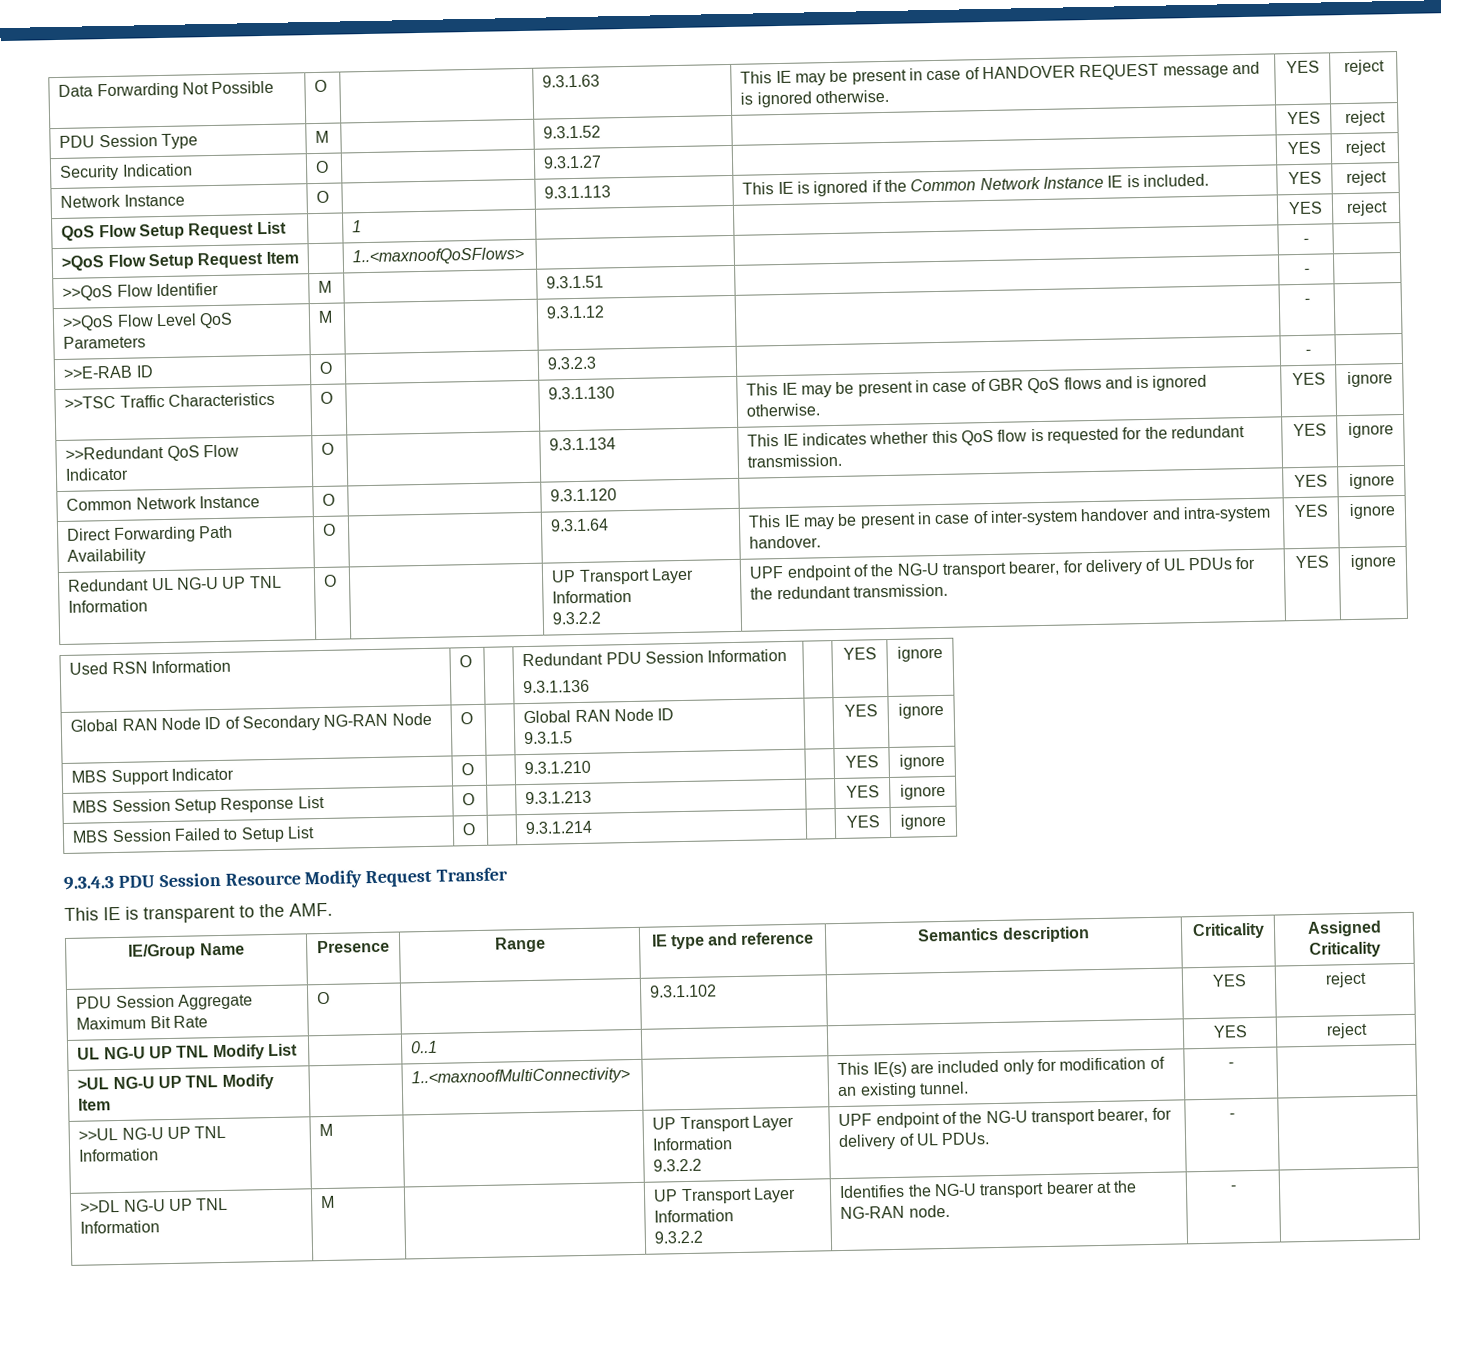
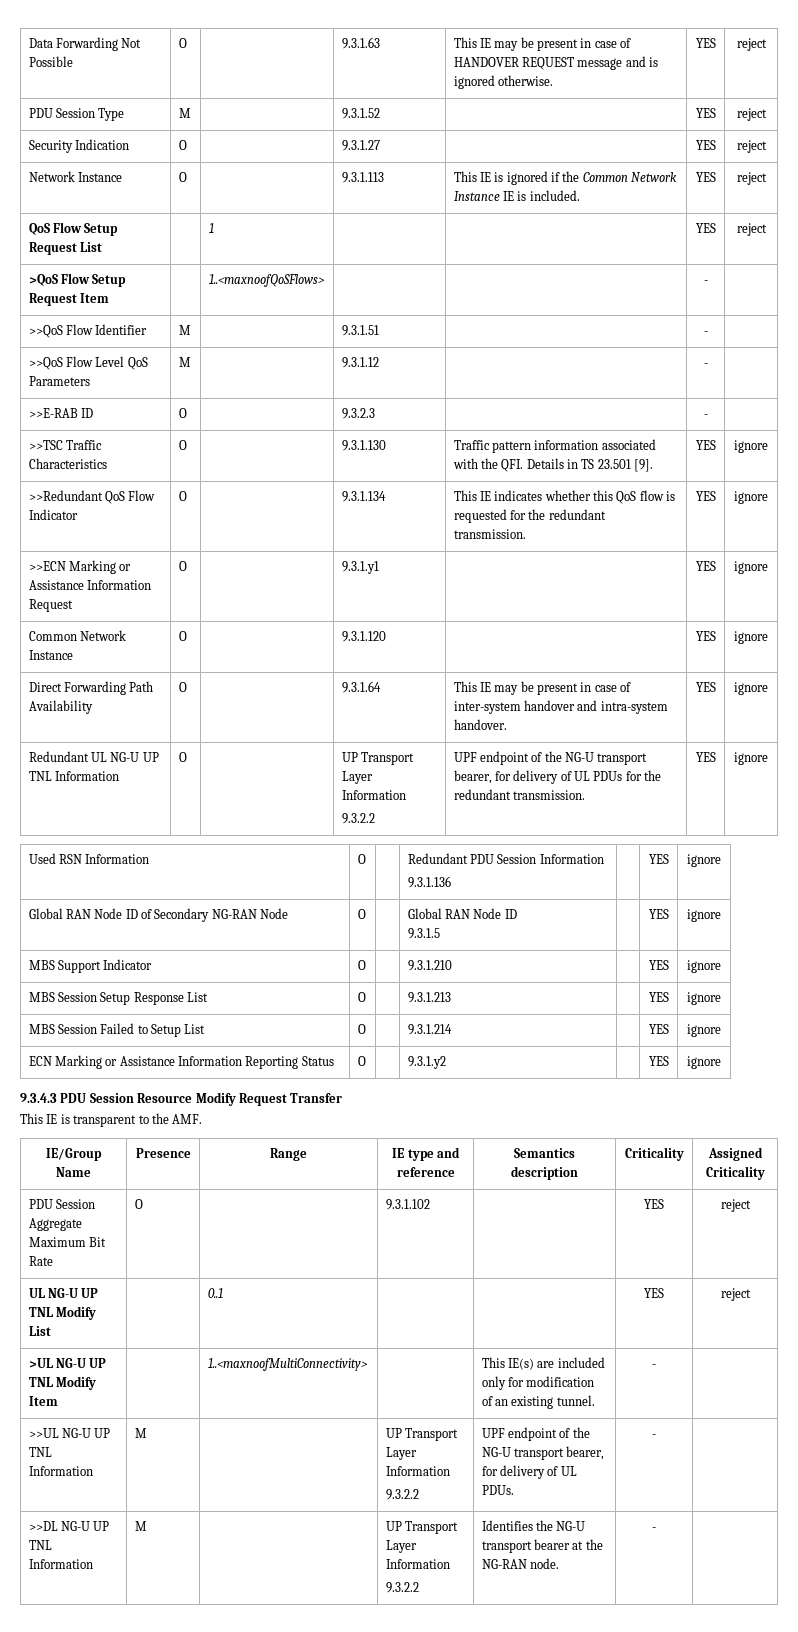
[746,374,1208,398] [746,403,821,417] This IE may be present in case of GBR QoS flows and is ignored otherwise. -> [453,439,656,453] [452,458,654,472] Traffic pattern information associated with the QFI. Details in TS 23.501 [9].
(1394, 430) none -> [28,560,132,574] [28,580,151,590] [28,599,73,612] [178,561,187,571] [341,561,379,574] [695,561,716,571] [734,561,768,574] // >>ECN Marking or Assistance Information Request | O | | 9.3.1.y1 | | YES | ignore
(946, 821) none -> [28,1055,334,1069] [357,1056,366,1066] [407,1056,446,1069] [648,1056,669,1066] [687,1056,721,1069] // ECN Marking or Assistance Information Reporting Status | O | | 9.3.1.y2 | | YES | ignore

